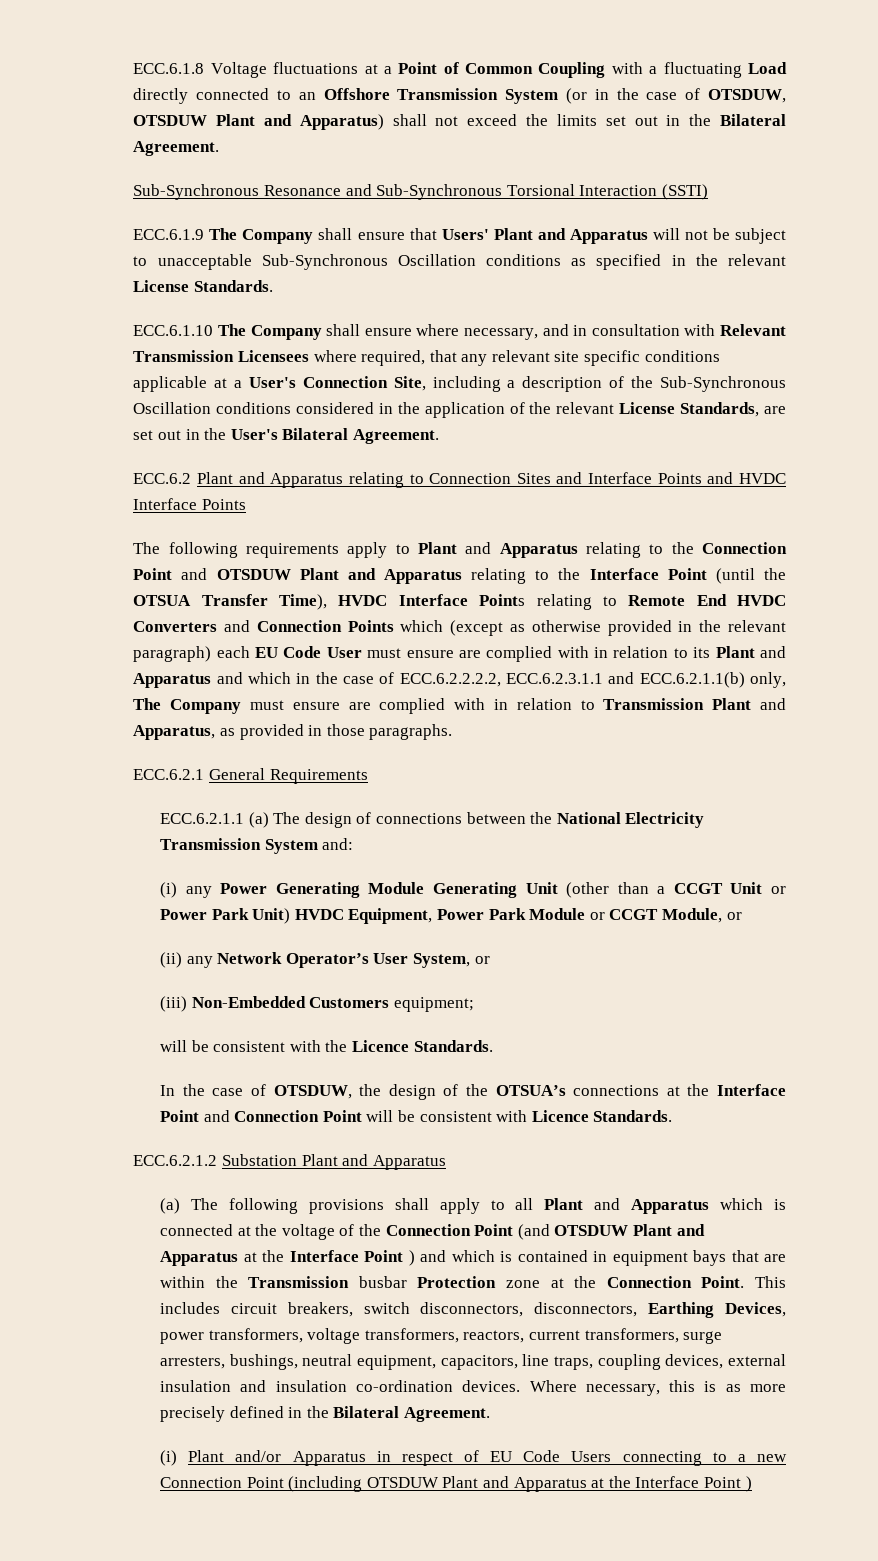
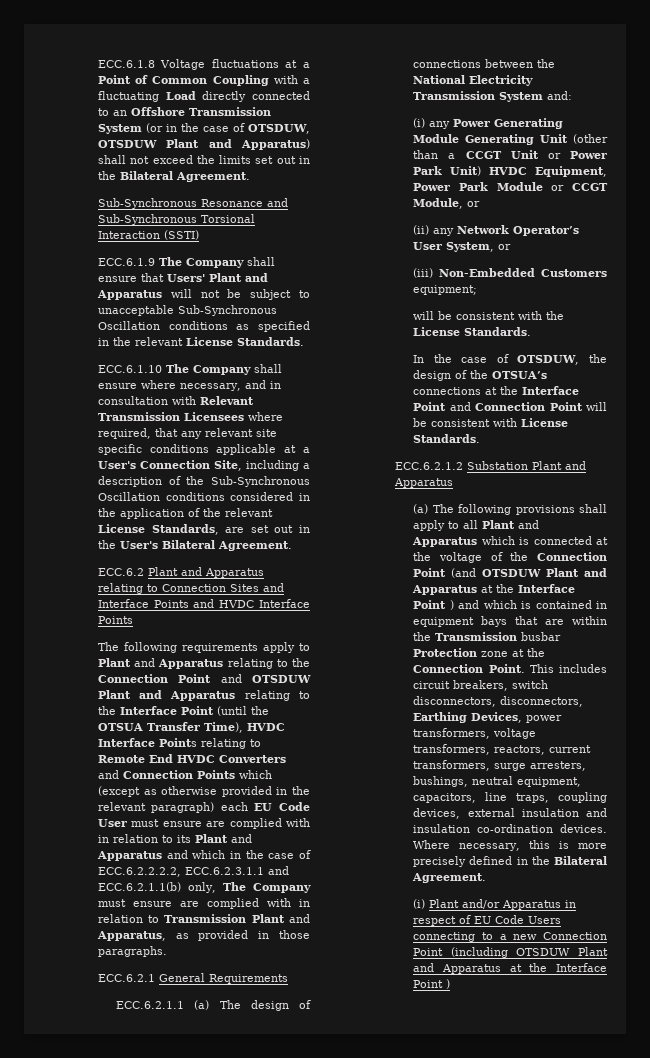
[352,1040,410,1052] Licence -> [413,327,461,336] License
[531,1110,589,1122] Licence -> [521,418,569,427] License
[725,1384,741,1392] as -> (570, 845) none

